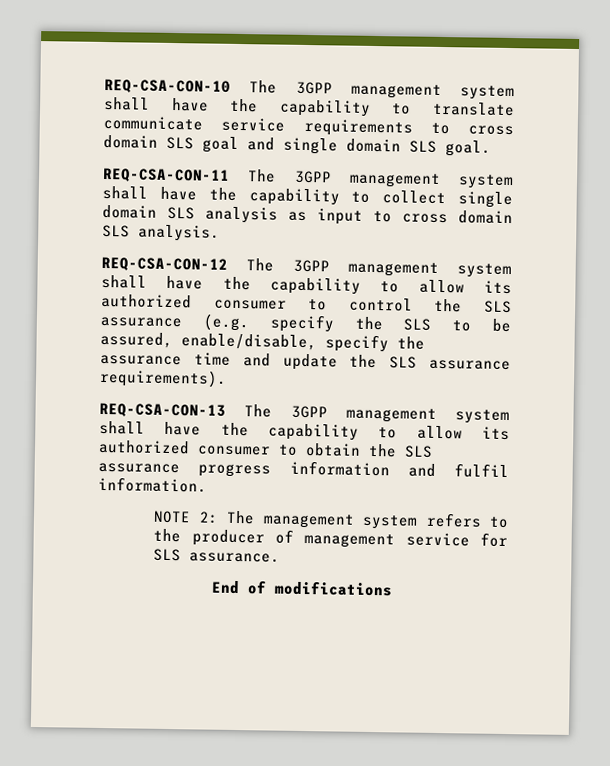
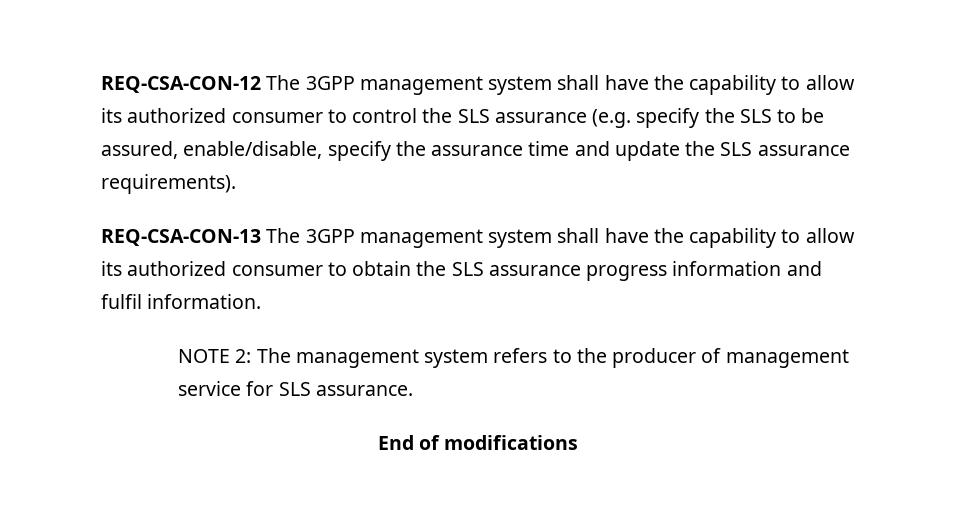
[104,78,515,101] [104,96,515,117] [103,115,514,137] [103,134,491,157] [102,167,514,190] [102,185,513,209] [102,204,513,225] [102,224,220,242] REQ-CSA-CON-10 The 3GPP management system shall have the capability to translate communicate service requirements to cross domain SLS goal and single domain SLS goal. // REQ-CSA-CON-11 The 3GPP management system shall have the capability to collect single domain SLS analysis as input to cross domain SLS analysis. // -> (101, 84) none

